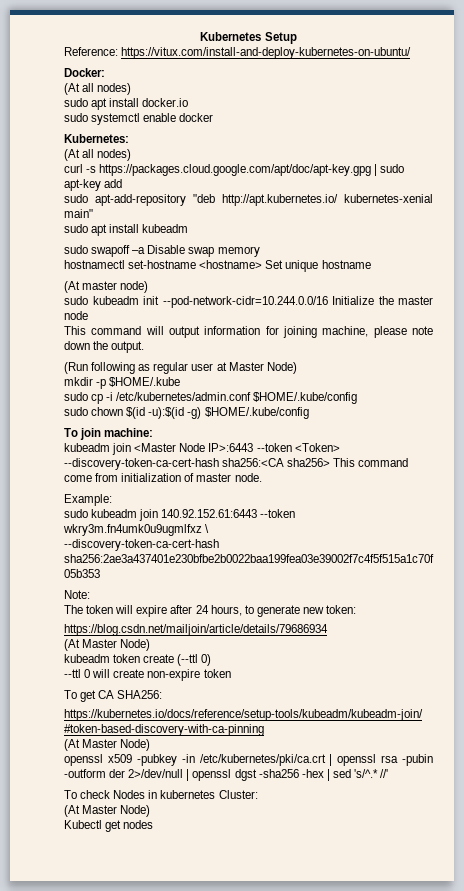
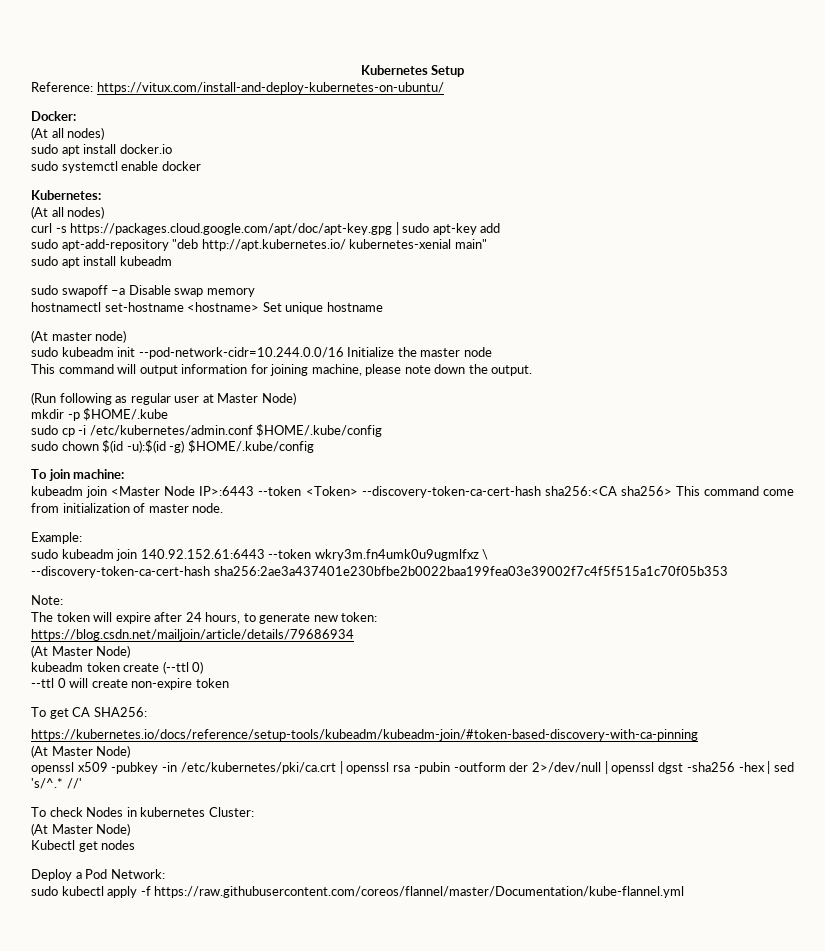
(154, 824) none -> [31,869,165,881] [31,886,685,898] // Deploy a Pod Network: // sudo kubectl apply -f https://raw.githubusercontent.com/coreos/flannel/master/Documentation/kube-flannel.yml

